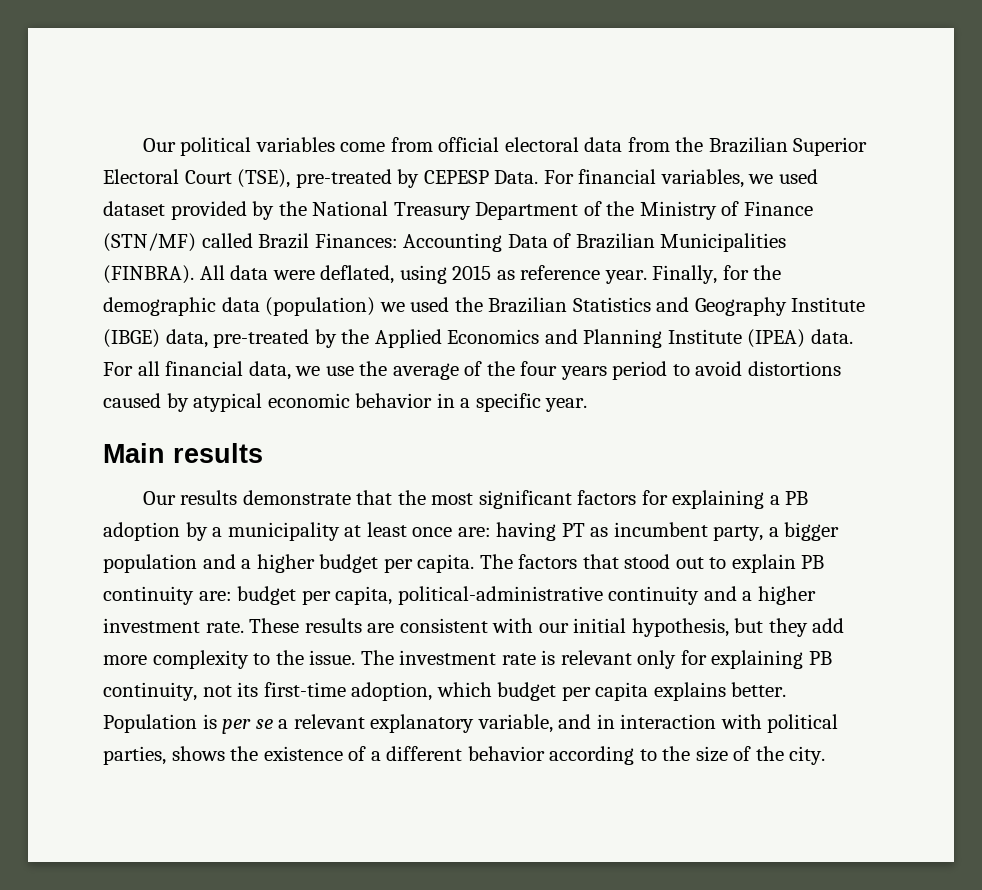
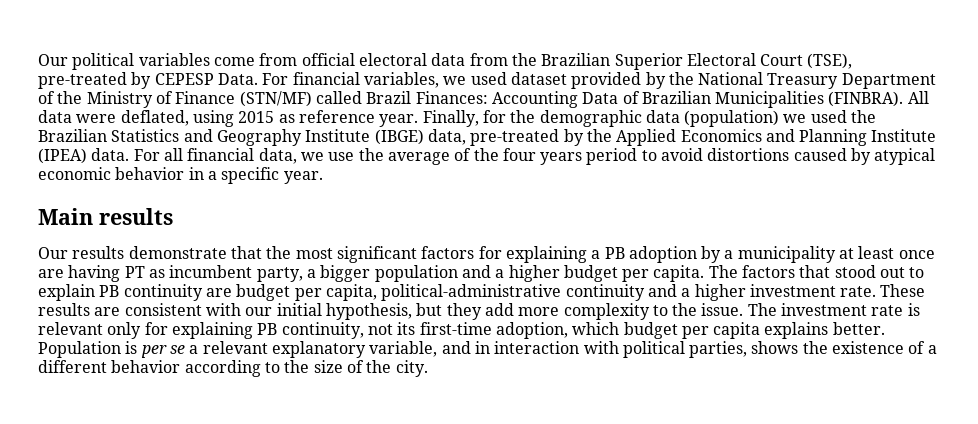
[457,527,491,537] are: -> [38,269,64,278] are
[198,591,232,601] are: -> [205,288,232,297] are

